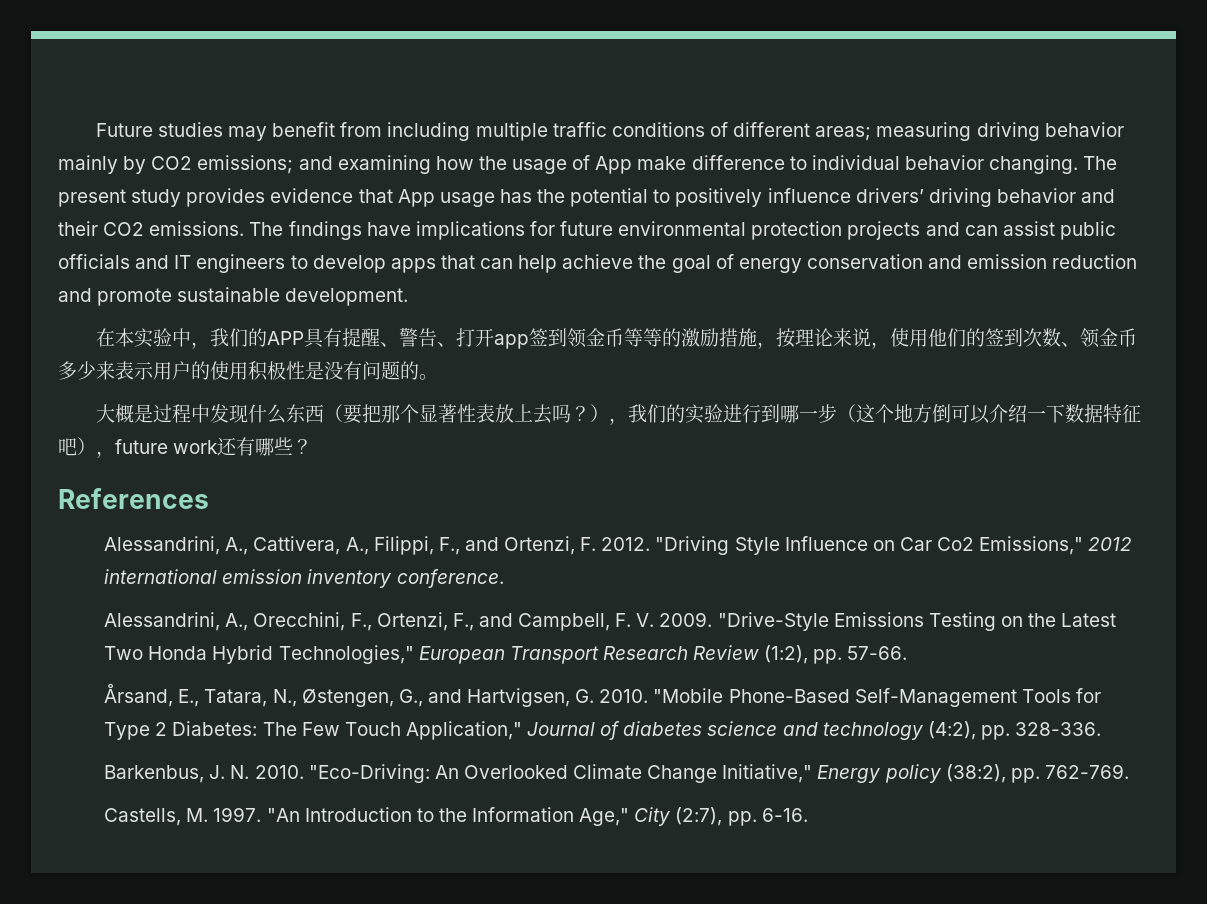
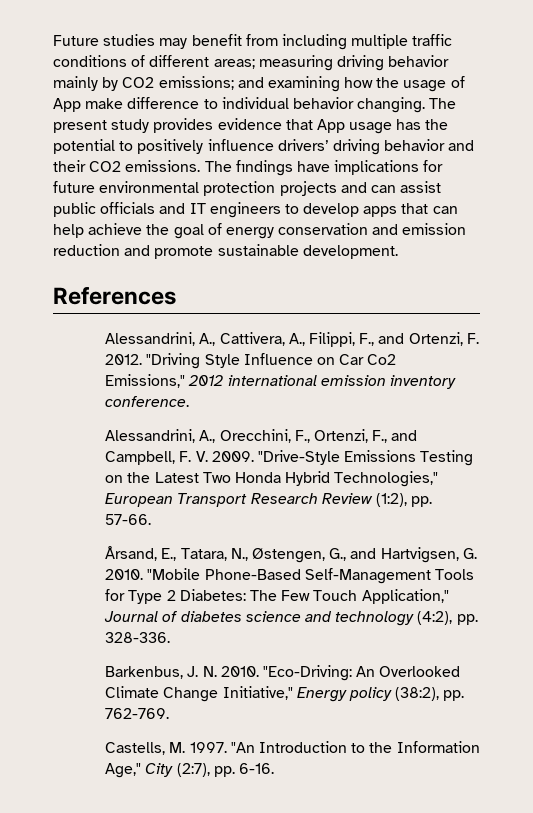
[95,327,1137,349] [58,361,438,381] [95,404,1141,425] [58,437,313,458] // 在本实验中，我们的APP具有提醒、警告、打开app签到领金币等等的激励措施，按理论来说，使用他们的签到次数、领金币多少来表示用户的使用积极性是没有问题的。 // 大概是过程中发现什么东西（要把那个显著性表放上去吗？），我们的实验进行到哪一步（这个地方倒可以介绍一下数据特征吧），future work还有哪些？ -> (398, 252) none

